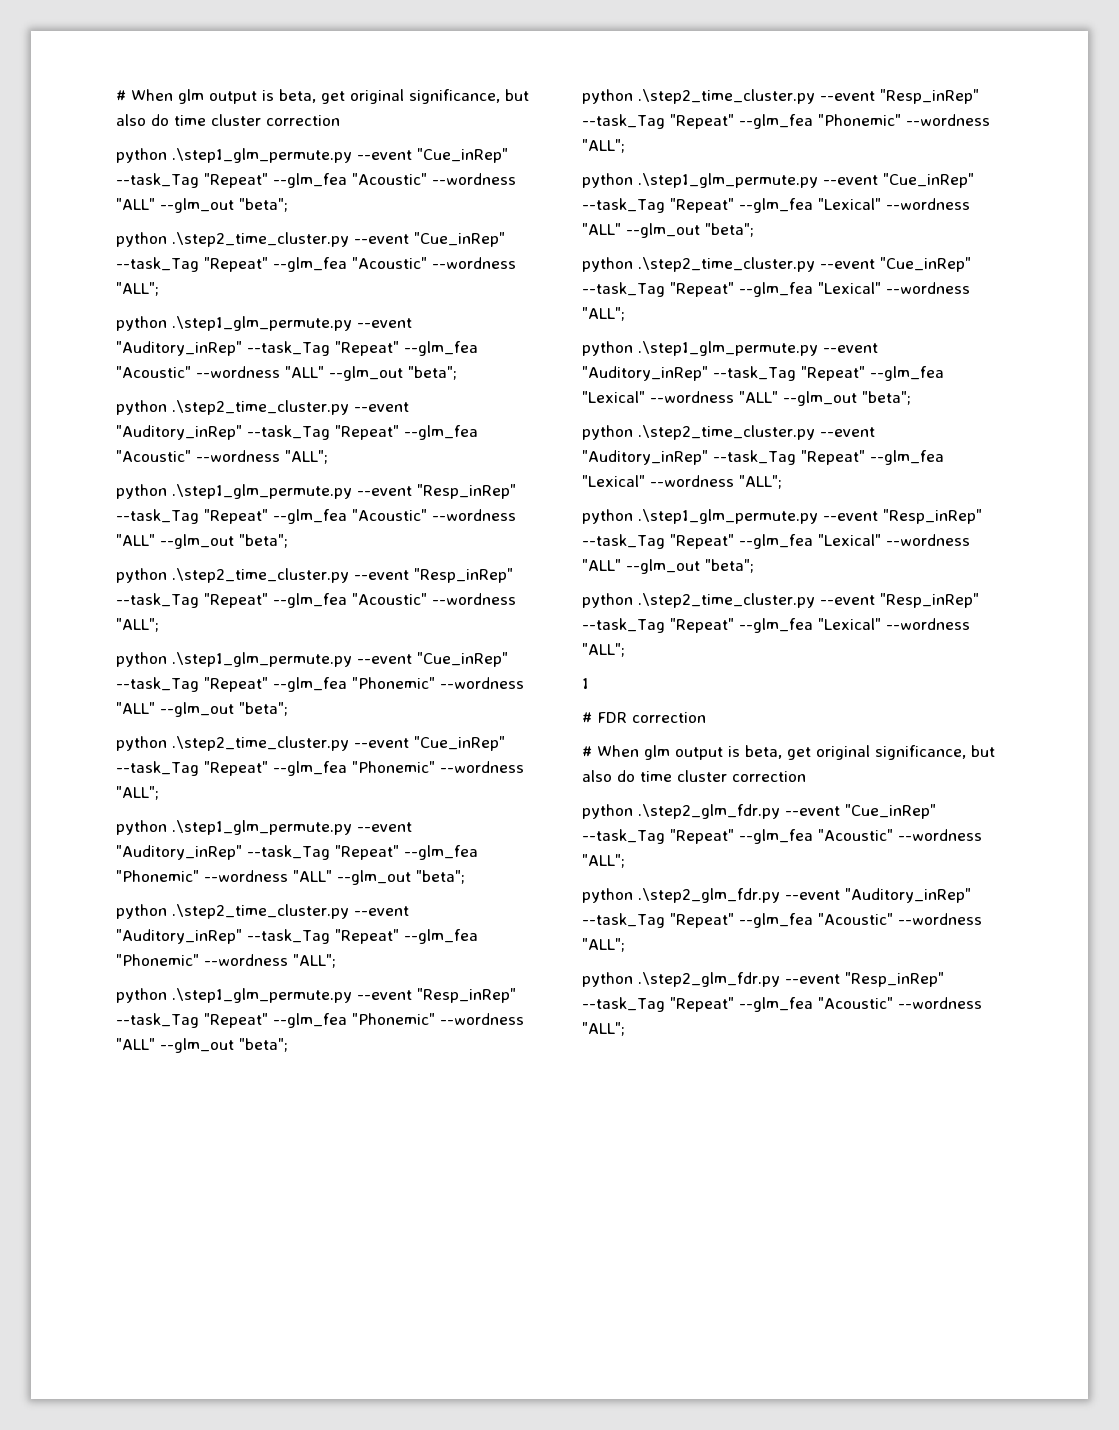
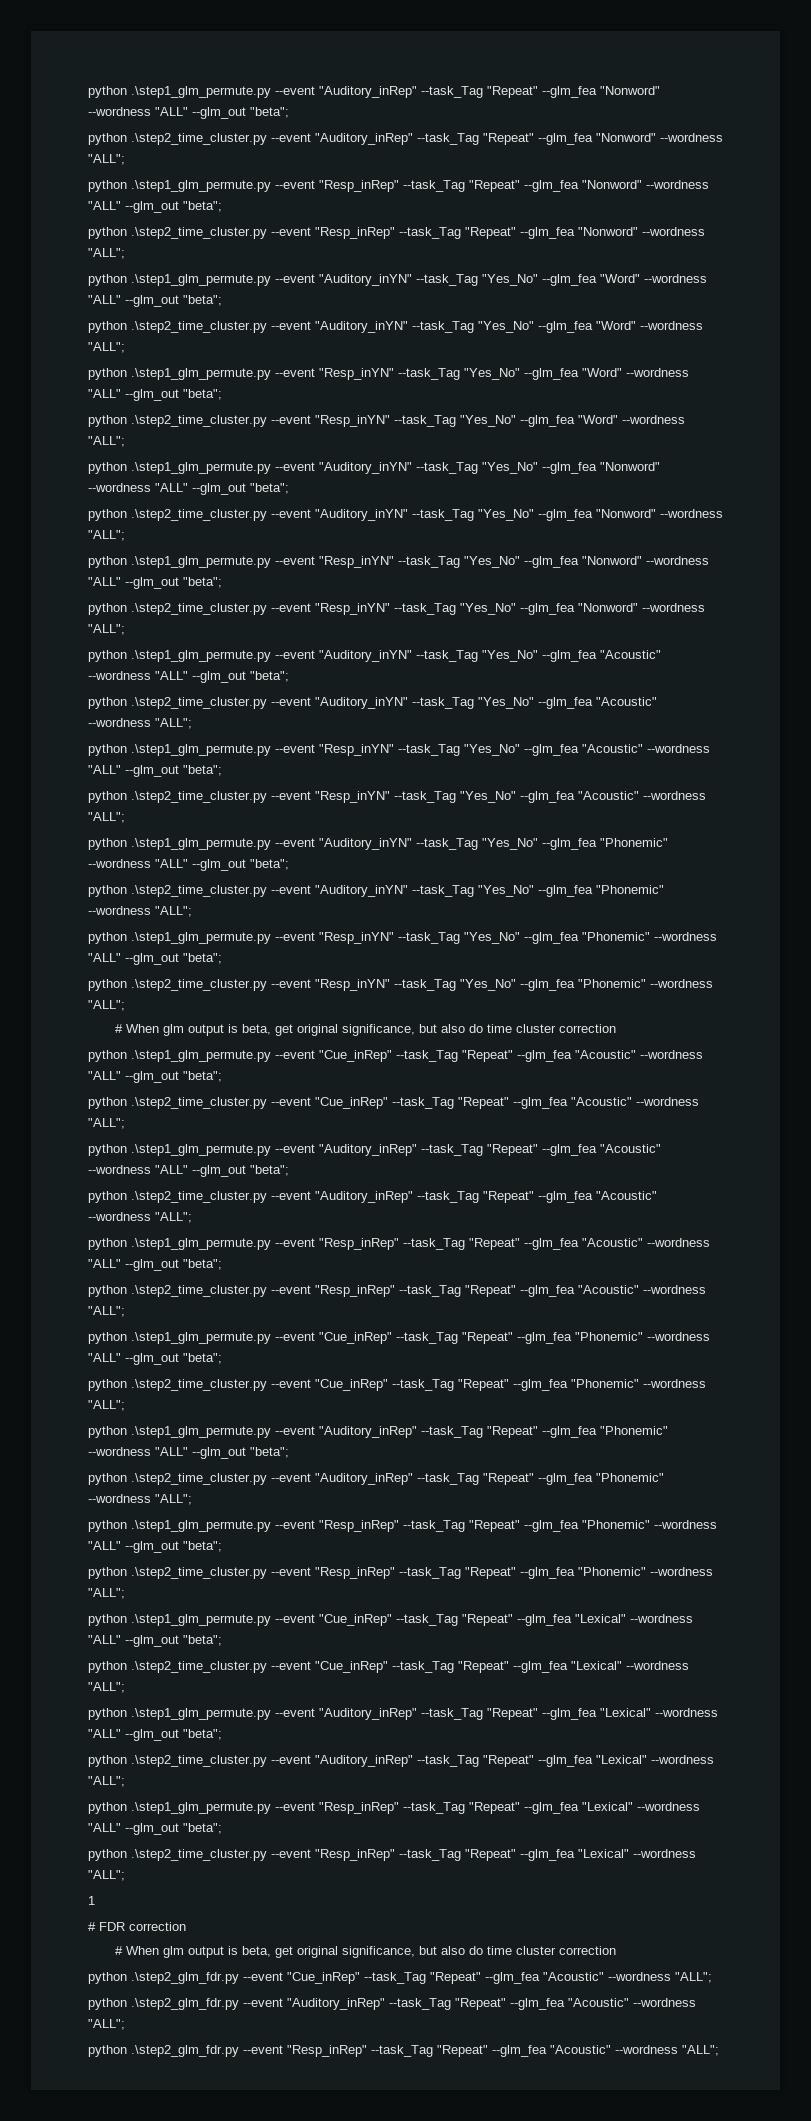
(116, 95) none -> [88,86,660,98] [88,107,289,119] [88,133,723,145] [88,154,125,165] [88,180,709,192] [88,201,222,213] [88,227,705,239] [88,248,125,259] [88,274,707,286] [88,295,222,307] [88,321,703,333] [88,342,125,353] [88,368,689,380] [88,389,222,401] [88,415,685,427] [88,436,125,447] [88,462,660,474] [88,483,289,495] [88,509,723,521] [88,530,125,541] [88,556,709,568] [88,577,222,589] [88,603,705,615] [88,624,125,635] [88,650,661,662] [88,671,289,683] [88,697,657,709] [88,718,192,729] [88,744,710,756] [88,765,222,777] [88,791,706,803] [88,812,125,823] [88,838,668,850] [88,859,289,871] [88,885,664,897] [88,906,192,917] [88,932,717,944] [88,953,222,965] [88,979,713,991] [88,1000,125,1011] python .\step1_glm_permute.py --event "Auditory_inRep" --task_Tag "Repeat" --glm_fea "Nonword" --wordness "ALL" --glm_out "beta"; // python .\step2_time_cluster.py --event "Auditory_inRep" --task_Tag "Repeat" --glm_fea "Nonword" --wordness "ALL"; // python .\step1_glm_permute.py --event "Resp_inRep" --task_Tag "Repeat" --glm_fea "Nonword" --wordness "ALL" --glm_out "beta"; // python .\step2_time_cluster.py --event "Resp_inRep" --task_Tag "Repeat" --glm_fea "Nonword" --wordness "ALL"; // python .\step1_glm_permute.py --event "Auditory_inYN" --task_Tag "Yes_No" --glm_fea "Word" --wordness "ALL" --glm_out "beta"; // python .\step2_time_cluster.py --event "Auditory_inYN" --task_Tag "Yes_No" --glm_fea "Word" --wordness "ALL"; // python .\step1_glm_permute.py --event "Resp_inYN" --task_Tag "Yes_No" --glm_fea "Word" --wordness "ALL" --glm_out "beta"; // python .\step2_time_cluster.py --event "Resp_inYN" --task_Tag "Yes_No" --glm_fea "Word" --wordness "ALL"; // python .\step1_glm_permute.py --event "Auditory_inYN" --task_Tag "Yes_No" --glm_fea "Nonword" --wordness "ALL" --glm_out "beta"; // python .\step2_time_cluster.py --event "Auditory_inYN" --task_Tag "Yes_No" --glm_fea "Nonword" --wordness "ALL"; // python .\step1_glm_permute.py --event "Resp_inYN" --task_Tag "Yes_No" --glm_fea "Nonword" --wordness "ALL" --glm_out "beta"; // python .\step2_time_cluster.py --event "Resp_inYN" --task_Tag "Yes_No" --glm_fea "Nonword" --wordness "ALL"; // python .\step1_glm_permute.py --event "Auditory_inYN" --task_Tag "Yes_No" --glm_fea "Acoustic" --wordness "ALL" --glm_out "beta"; // python .\step2_time_cluster.py --event "Auditory_inYN" --task_Tag "Yes_No" --glm_fea "Acoustic" --wordness "ALL"; // python .\step1_glm_permute.py --event "Resp_inYN" --task_Tag "Yes_No" --glm_fea "Acoustic" --wordness "ALL" --glm_out "beta"; // python .\step2_time_cluster.py --event "Resp_inYN" --task_Tag "Yes_No" --glm_fea "Acoustic" --wordness "ALL"; // python .\step1_glm_permute.py --event "Auditory_inYN" --task_Tag "Yes_No" --glm_fea "Phonemic" --wordness "ALL" --glm_out "beta"; // python .\step2_time_cluster.py --event "Auditory_inYN" --task_Tag "Yes_No" --glm_fea "Phonemic" --wordness "ALL"; // python .\step1_glm_permute.py --event "Resp_inYN" --task_Tag "Yes_No" --glm_fea "Phonemic" --wordness "ALL" --glm_out "beta"; // python .\step2_time_cluster.py --event "Resp_inYN" --task_Tag "Yes_No" --glm_fea "Phonemic" --wordness "ALL"; //

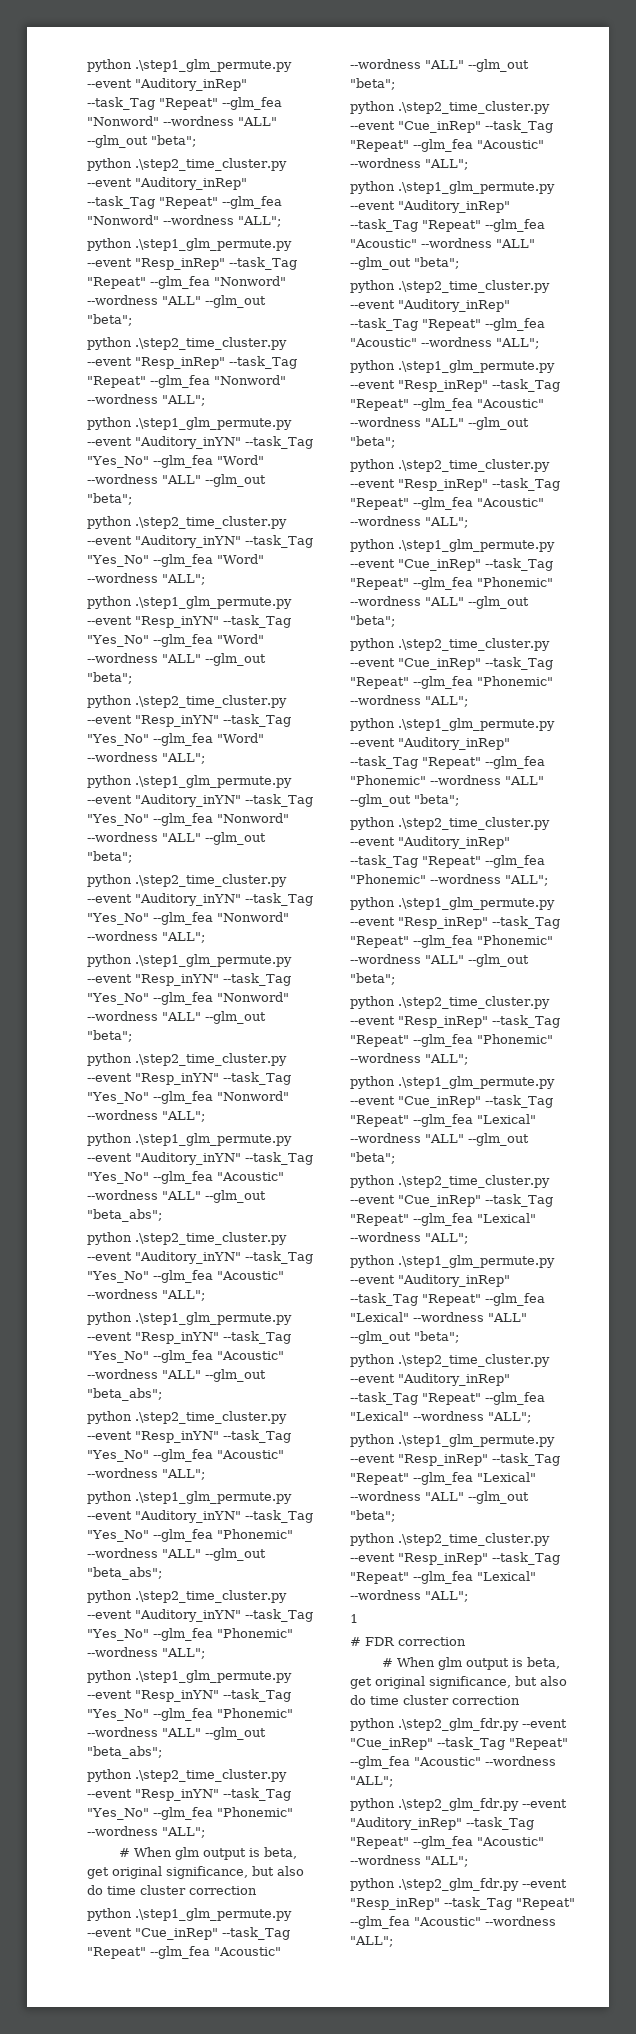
[250,671,289,682] "beta"; -> [87,1209,162,1222] "beta_abs";
[183,765,222,776] "beta"; -> [87,1388,162,1401] "beta_abs";
[250,859,289,870] "beta"; -> [87,1567,162,1580] "beta_abs";
[183,953,222,964] "beta"; -> [87,1746,162,1759] "beta_abs";

